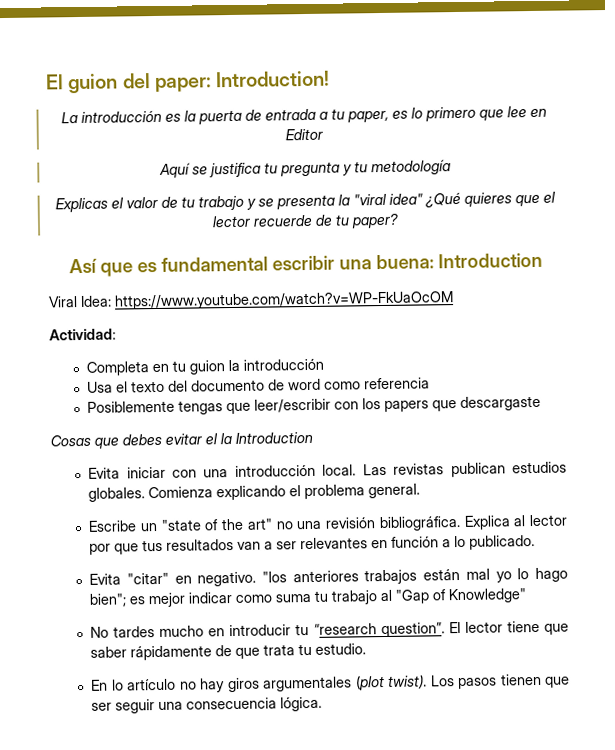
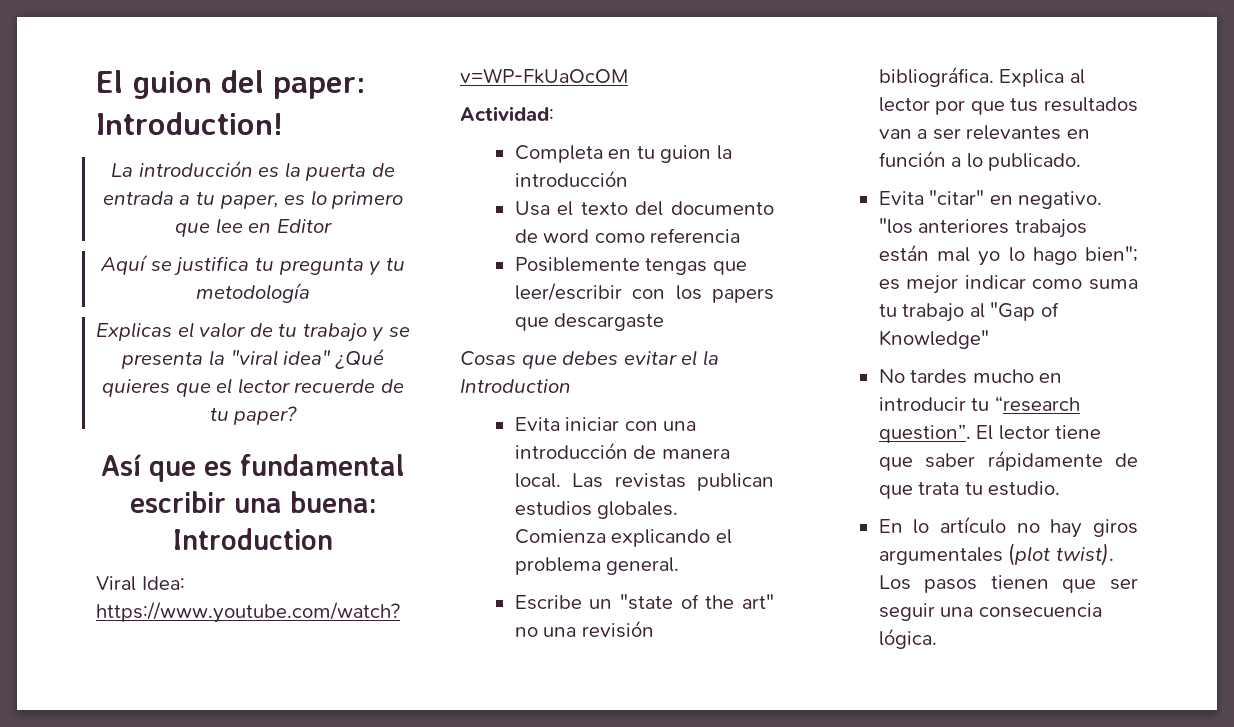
(316, 470) none -> [633,445,730,459] de manera

